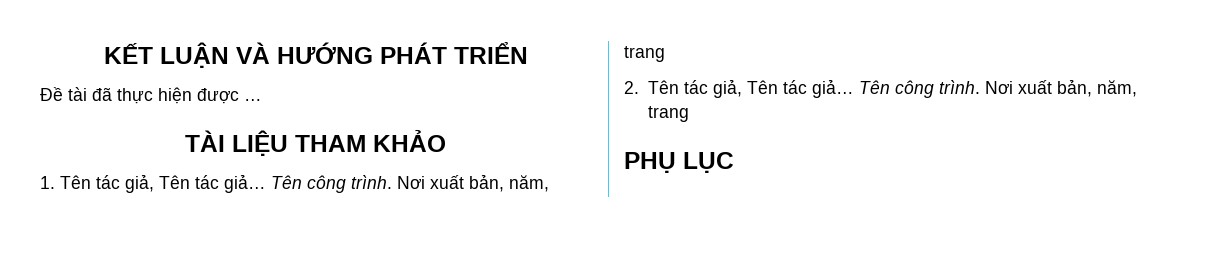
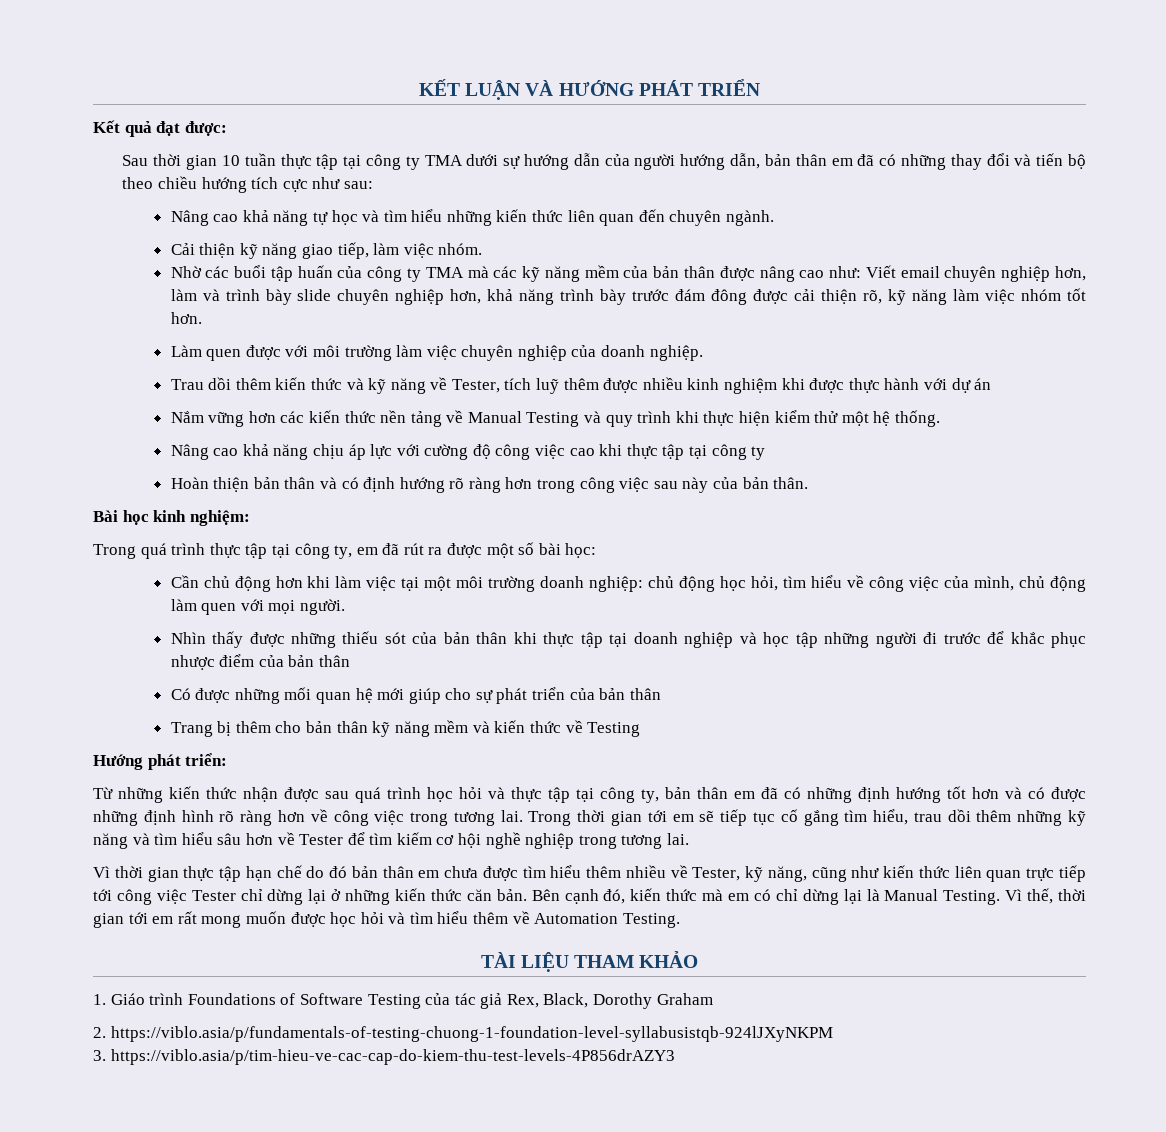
[40,87,262,104] Đề tài đã thực hiện được … -> [93,120,227,137] [122,153,1087,170] [122,176,373,193] [170,209,775,226] [170,242,483,259] [170,265,1086,282] [170,288,1087,305] [170,312,202,324] [170,345,703,361] [170,377,992,394] [170,410,940,427] [170,444,766,460] [170,477,809,493] [93,510,250,526] [93,542,597,559] [170,575,1087,592] [170,599,345,615] [170,631,1087,648] [170,654,350,670] [170,687,661,704] [170,720,641,737] [93,753,228,770] [93,786,1086,803] [93,809,1087,826] [93,832,690,849] [93,865,1086,882] [93,888,1086,905] [93,911,680,928] Kết quả đạt được: // Sau thời gian 10 tuần thực tập tại công ty TMA dưới sự hướng dẫn của người hướng dẫn, bản thân em đã có những thay đổi và tiến bộ theo chiều hướng tích cực như sau: // Nâng cao khả năng tự học và tìm hiểu những kiến thức liên quan đến chuyên ngành. // Cải thiện kỹ năng giao tiếp, làm việc nhóm. // Nhờ các buổi tập huấn của công ty TMA mà các kỹ năng mềm của bản thân được nâng cao như: Viết email chuyên nghiệp hơn, làm và trình bày slide chuyên nghiệp hơn, khả năng trình bày trước đám đông được cải thiện rõ, kỹ năng làm việc nhóm tốt hơn. // Làm quen được với môi trường làm việc chuyên nghiệp của doanh nghiệp. // Trau dồi thêm kiến thức và kỹ năng về Tester, tích luỹ thêm được nhiều kinh nghiệm khi được thực hành với dự án // Nắm vững hơn các kiến thức nền tảng về Manual Testing và quy trình khi thực hiện kiểm thử một hệ thống. // Nâng cao khả năng chịu áp lực với cường độ công việc cao khi thực tập tại công ty // Hoàn thiện bản thân và có định hướng rõ ràng hơn trong công việc sau này của bản thân. // Bài học kinh nghiệm: // Trong quá trình thực tập tại công ty, em đã rút ra được một số bài học: // Cần chủ động hơn khi làm việc tại một môi trường doanh nghiệp: chủ động học hỏi, tìm hiểu về công việc của mình, chủ động làm quen với mọi người. // Nhìn thấy được những thiếu sót của bản thân khi thực tập tại doanh nghiệp và học tập những người đi trước để khắc phục nhược điểm của bản thân // Có được những mối quan hệ mới giúp cho sự phát triển của bản thân // Trang bị thêm cho bản thân kỹ năng mềm và kiến thức về Testing // Hướng phát triển: // Từ những kiến thức nhận được sau quá trình học hỏi và thực tập tại công ty, bản thân em đã có những định hướng tốt hơn và có được những định hình rõ ràng hơn về công việc trong tương lai. Trong thời gian tới em sẽ tiếp tục cố gắng tìm hiểu, trau dồi thêm những kỹ năng và tìm hiểu sâu hơn về Tester để tìm kiếm cơ hội nghề nghiệp trong tương lai. // Vì thời gian thực tập hạn chế do đó bản thân em chưa được tìm hiểu thêm nhiều về Tester, kỹ năng, cũng như kiến thức liên quan trực tiếp tới công việc Tester chỉ dừng lại ở những kiến thức căn bản. Bên cạnh đó, kiến thức mà em có chỉ dừng lại là Manual Testing. Vì thế, thời gian tới em rất mong muốn được học hỏi và tìm hiểu thêm về Automation Testing.
[60,174,549,193] [624,46,665,62] [624,79,1137,98] [647,106,689,122] [624,152,734,173] Tên tác giả, Tên tác giả… Tên công trình. Nơi xuất bản, năm, trang // 2. Tên tác giả, Tên tác giả… Tên công trình. Nơi xuất bản, năm, trang // PHỤ LỤC -> [110,993,713,1009] [93,1026,833,1042] [93,1049,675,1065] Giáo trình Foundations of Software Testing của tác giả Rex, Black, Dorothy Graham // 2. https://viblo.asia/p/fundamentals-of-testing-chuong-1-foundation-level-syllabusistqb-924lJXyNKPM // 3. https://viblo.asia/p/tim-hieu-ve-cac-cap-do-kiem-thu-test-levels-4P856drAZY3

